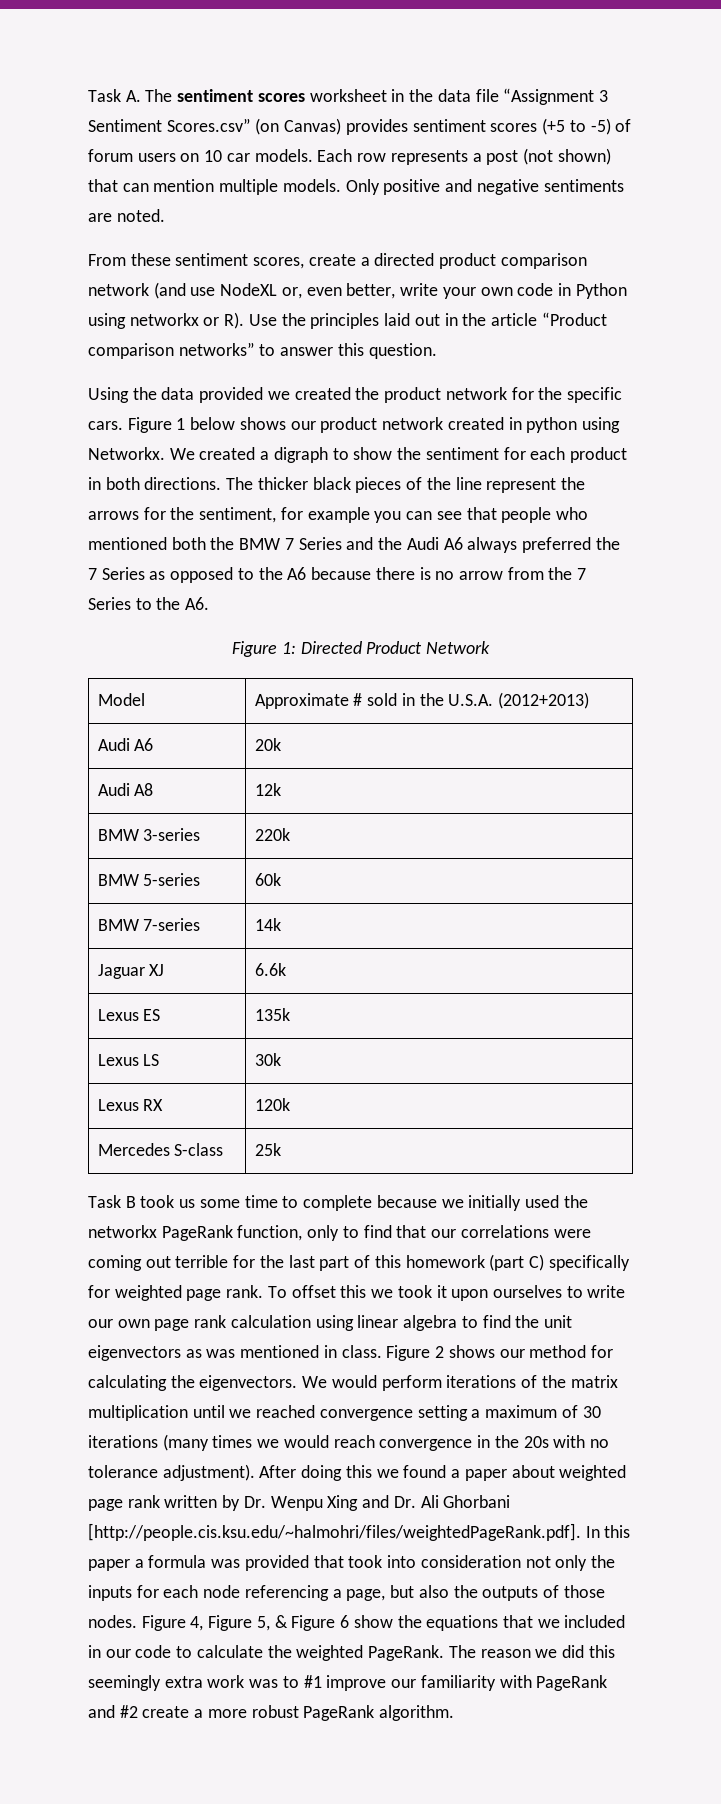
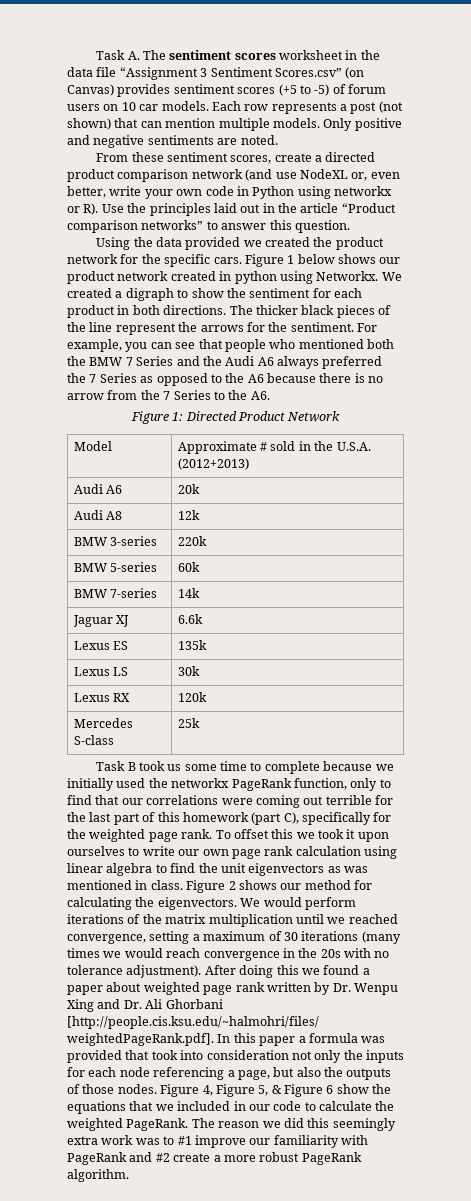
[199,507,370,523] sentiment, for example -> [290,322,377,332] [67,339,122,352] sentiment. For example,
[528,1254,544,1271] C) -> [283,812,299,824] C),
(110, 1291) none -> [67,829,86,839] the
[319,1409,413,1421] convergence -> [67,934,146,944] convergence,

